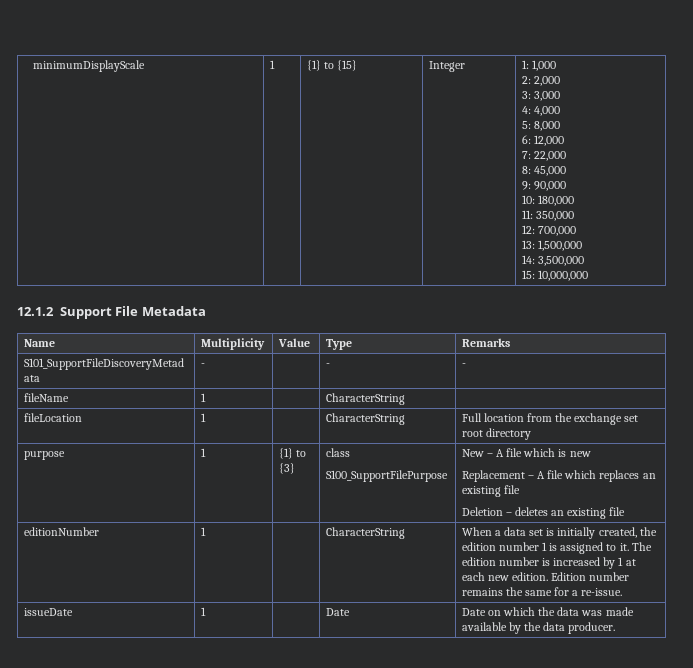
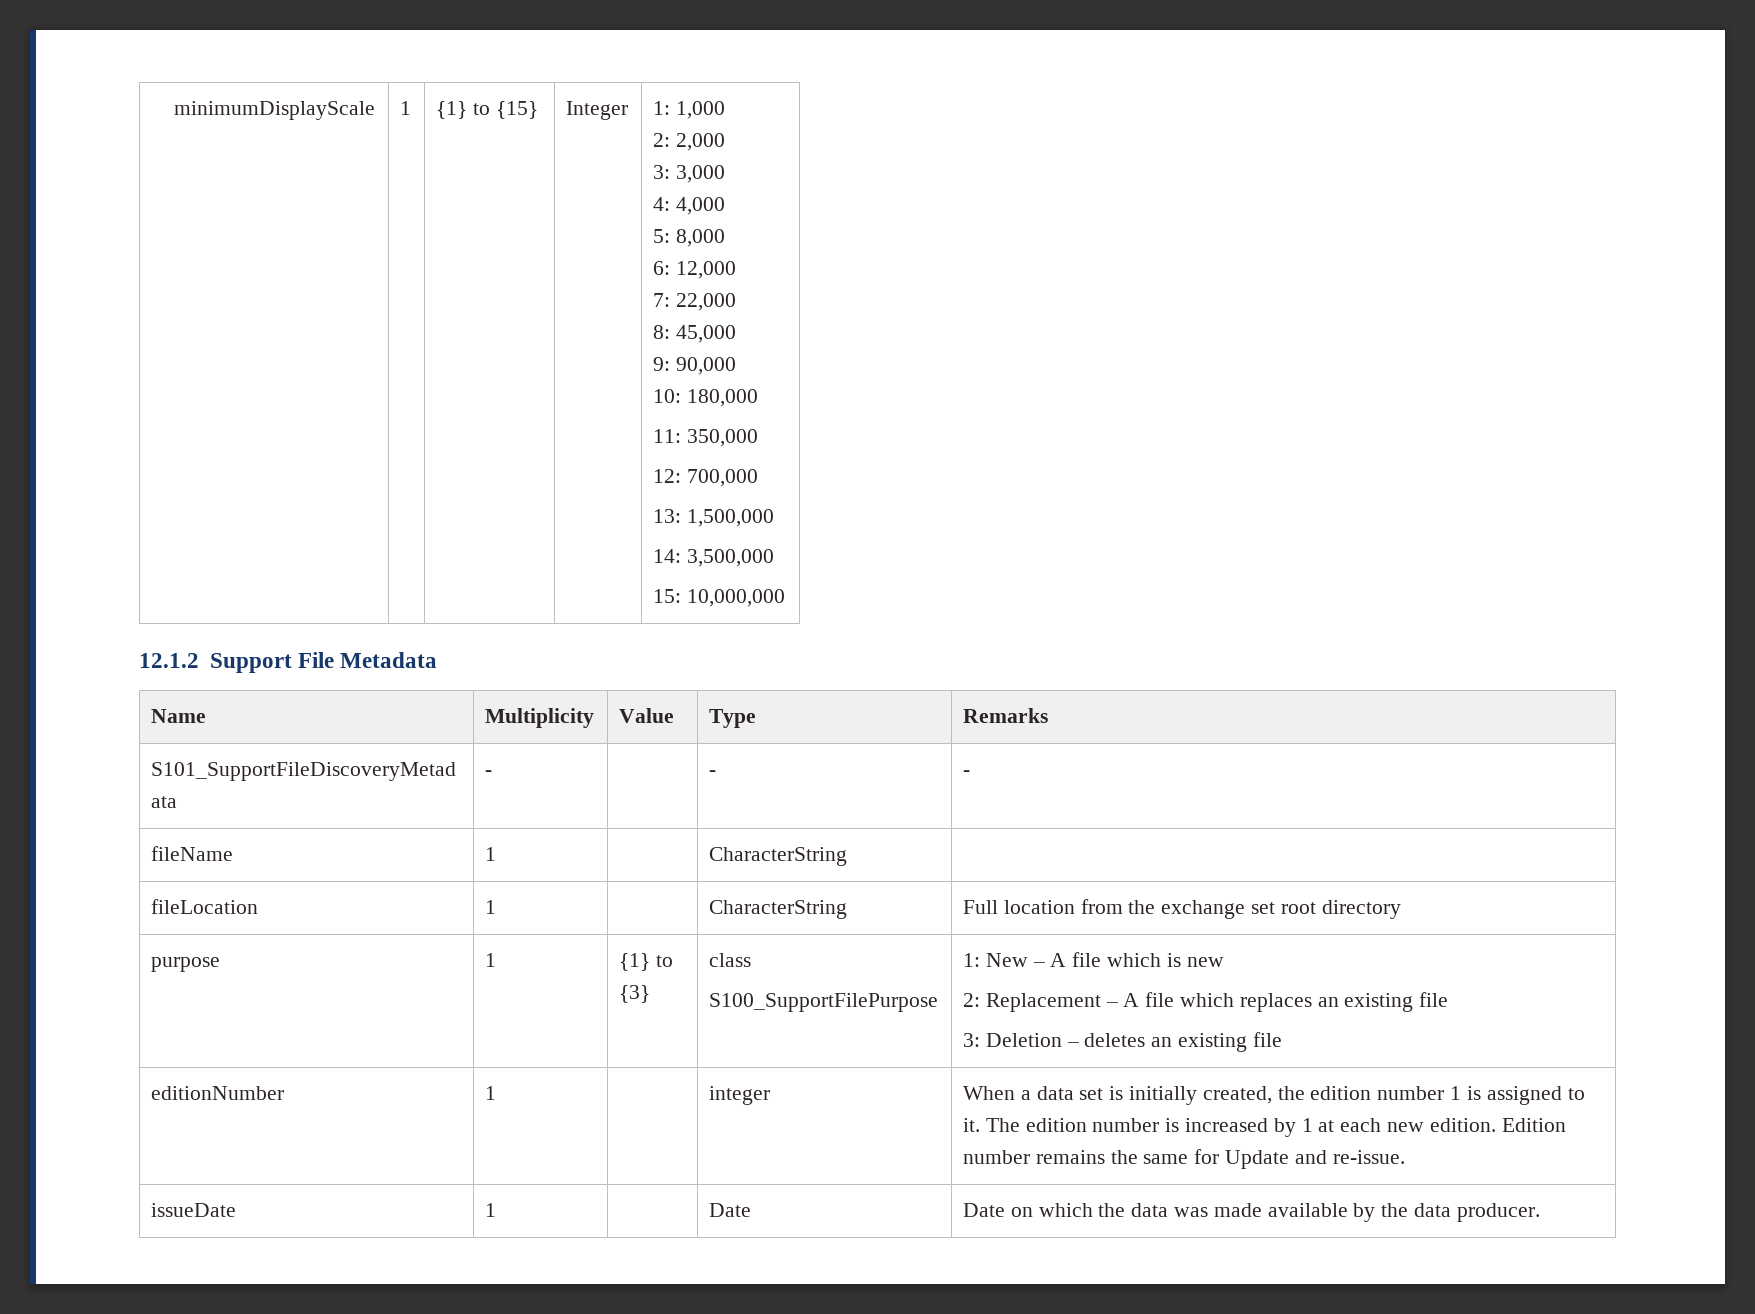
(448, 476) none -> [963,953,981,967] 1:
(591, 454) none -> [963,993,981,1007] 2:
(521, 489) none -> [963,1033,981,1047] 3:
[325,527,405,539] CharacterString -> [709,1086,771,1105] integer
[572,590,579,596] a -> [1225,1150,1327,1169] Update and

